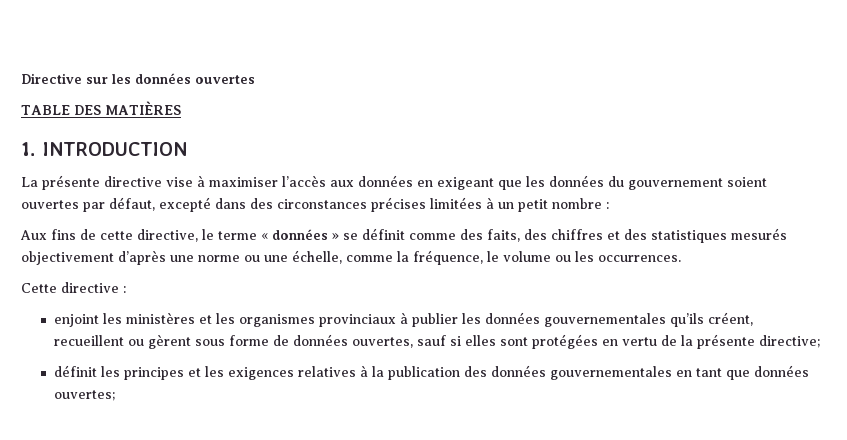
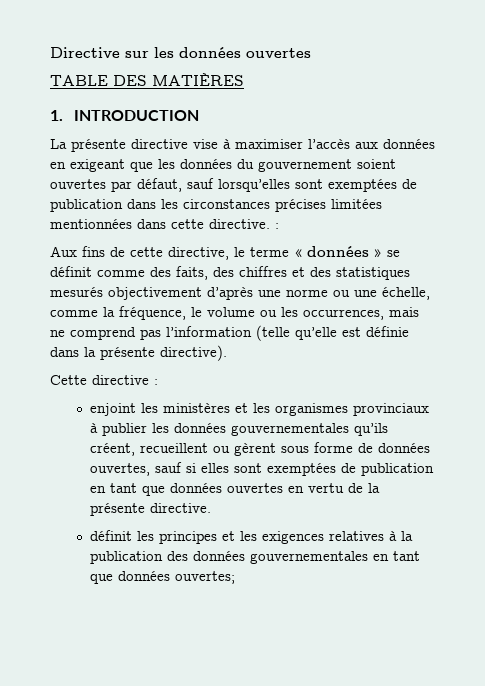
[159,197,602,212] excepté dans des circonstances précises limitées à un petit nombre -> [187,178,417,192] [50,199,382,212] [50,219,270,229] sauf lorsqu’elles sont exemptées de publication dans les circonstances précises limitées mentionnées dans cette directive.
[598,255,681,262] occurrences. -> [303,307,419,320] [50,325,409,341] [50,345,227,361] occurrences, mais ne comprend pas l’information (telle qu’elle est définie dans la présente directive).
[531,334,598,349] protégées -> [267,463,435,476] [90,483,284,496] exemptées de publication en tant que données ouvertes
[758,335,820,348] directive; -> [150,503,212,513] directive.

